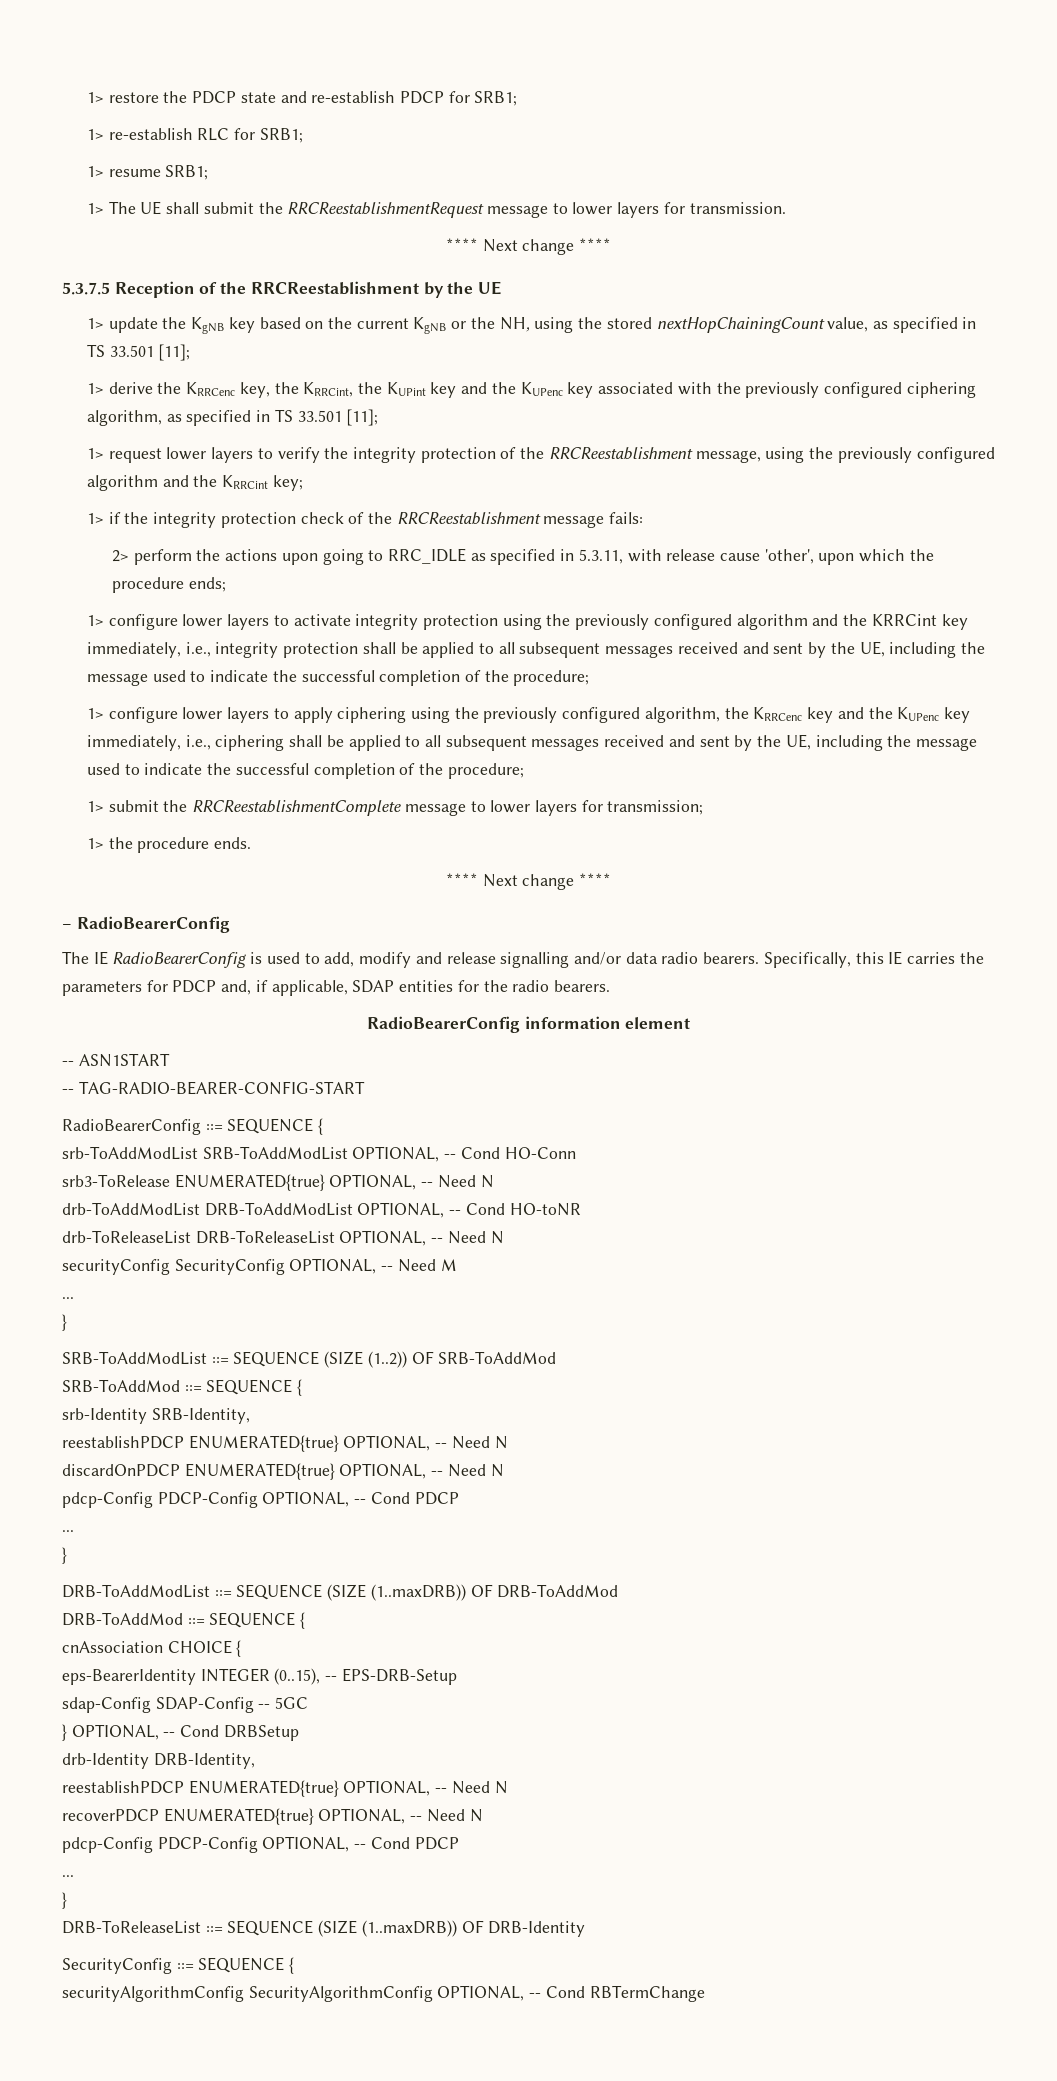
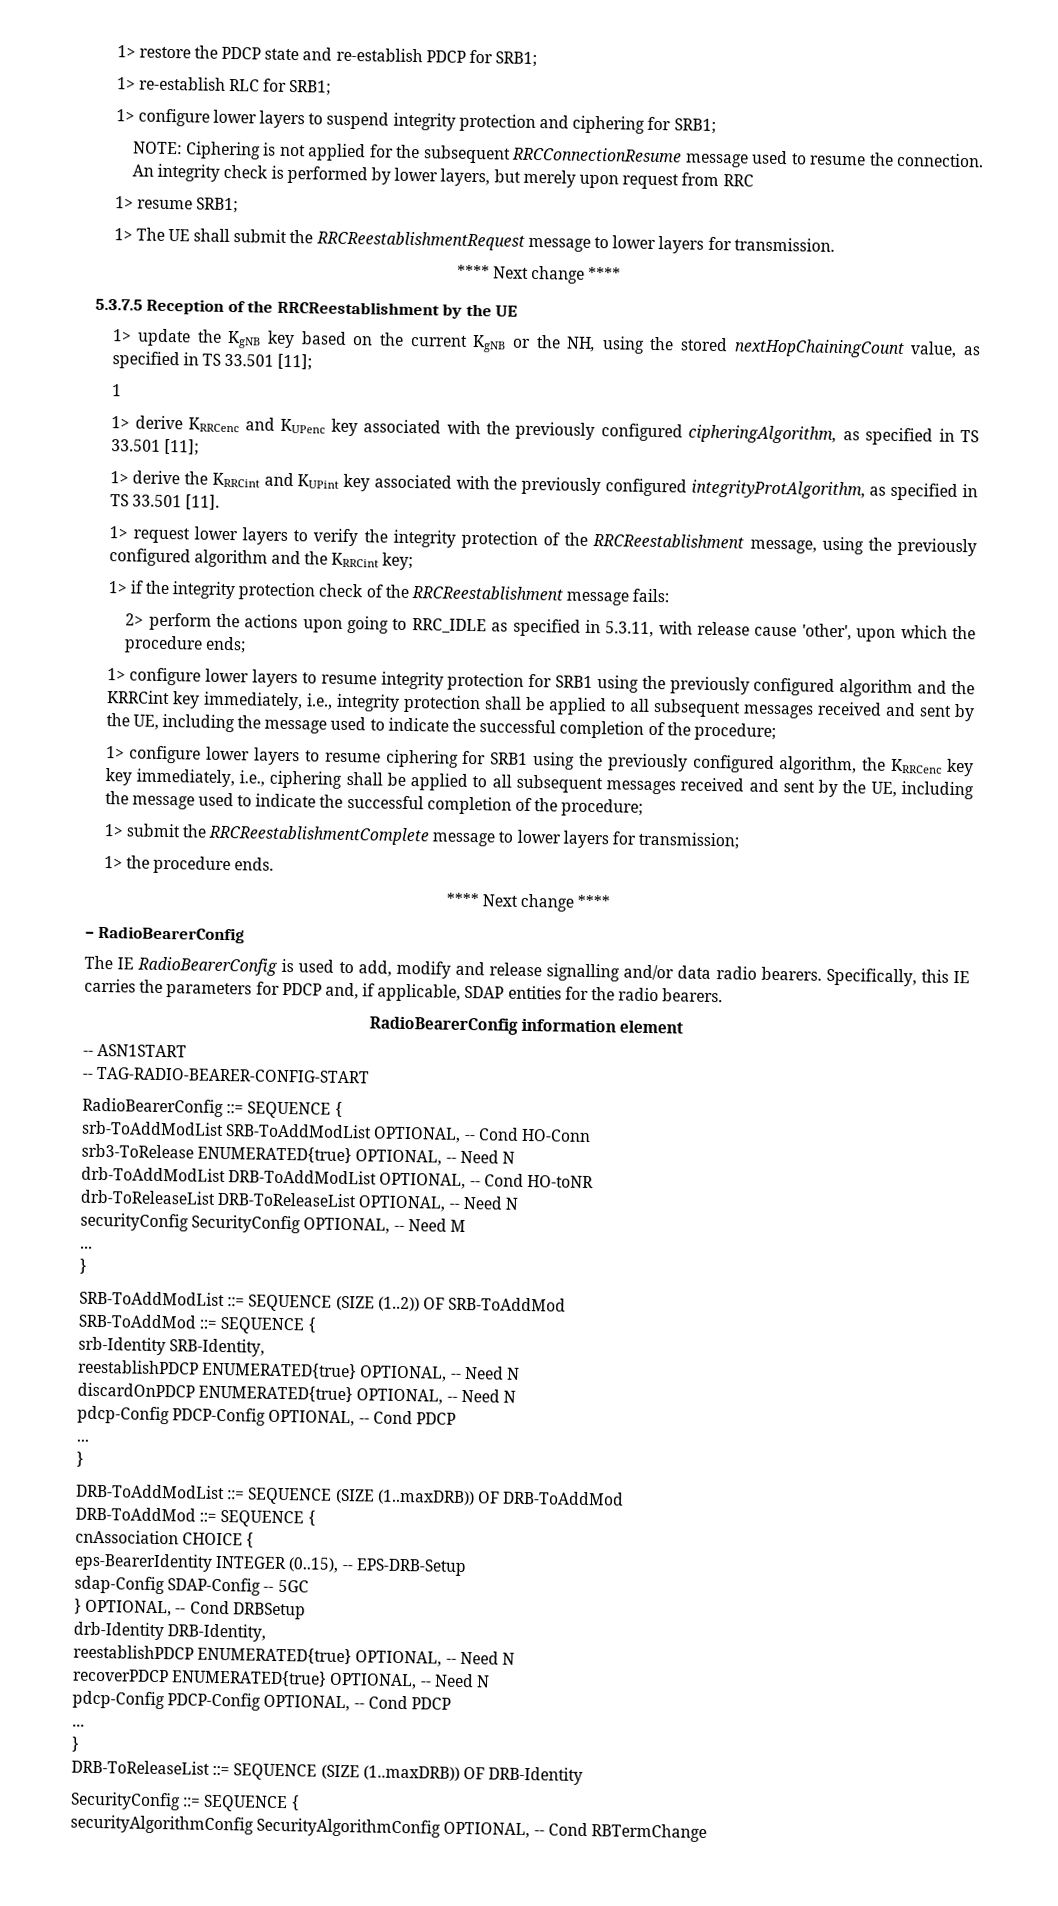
(303, 135) none -> [115,108,716,134] [133,141,985,168] [132,163,754,190] // 1> configure lower layers to suspend integrity protection and ciphering for SRB1; // NOTE: Ciphering is not applied for the subsequent RRCConnectionResume message used to resume the connection. An integrity check is performed by lower layers, but merely upon request from RRC
[86,382,516,398] // 1> derive the KRRCenc key, the KRRCint, the KUPint key and the -> [111,384,122,397] [110,415,275,433] // 1 // 1> derive KRRCenc and
[906,382,976,398] [86,409,379,426] ciphering algorithm, as specified in TS 33.501 [11]; -> [688,424,979,446] [110,438,199,456] [109,470,978,501] [109,494,220,510] cipheringAlgorithm, as specified in TS 33.501 [11]; // 1> derive the KRRCint and KUPint key associated with the previously configured integrityProtAlgorithm, as specified in TS 33.501 [11].
[293,614,499,630] activate integrity protection -> [320,671,594,691] resume integrity protection for SRB1
[293,707,407,723] apply ciphering -> [324,749,529,768] resume ciphering for SRB1
[837,707,940,721] and the KUPenc -> (975, 767) none

